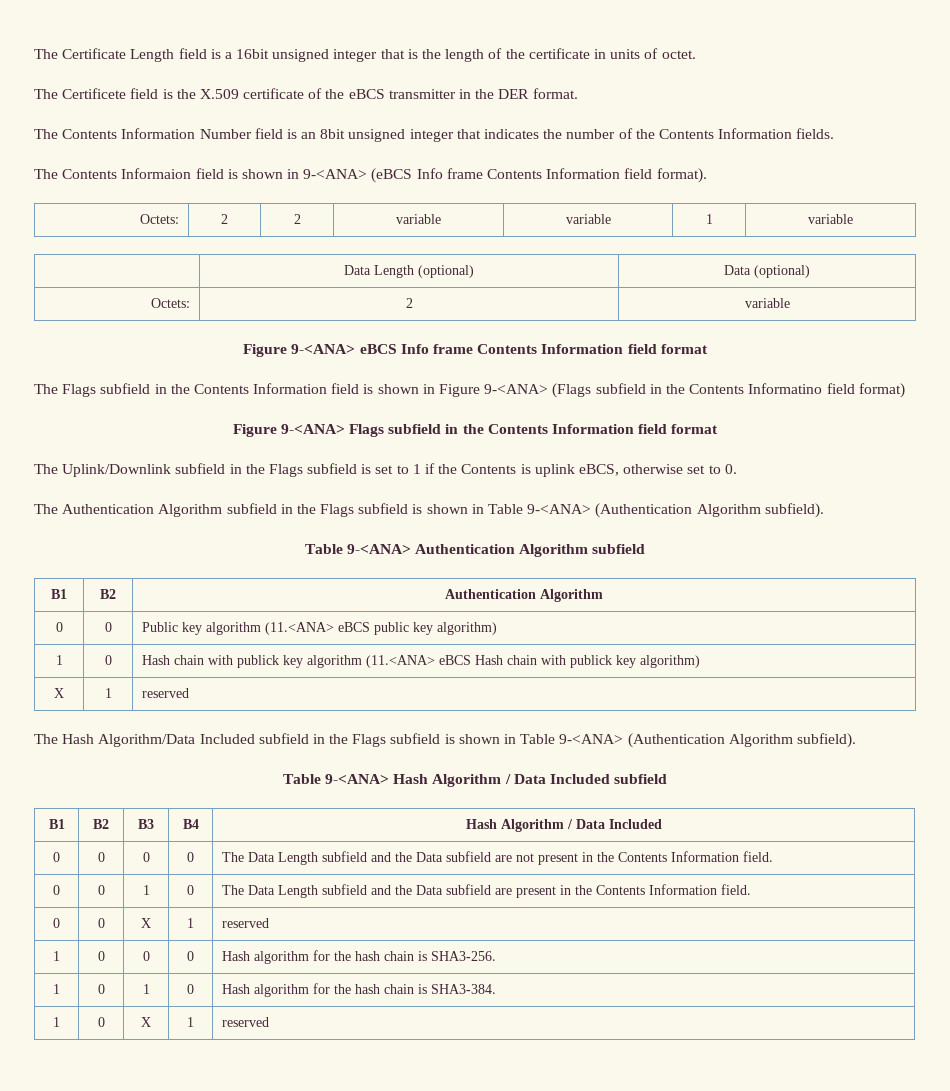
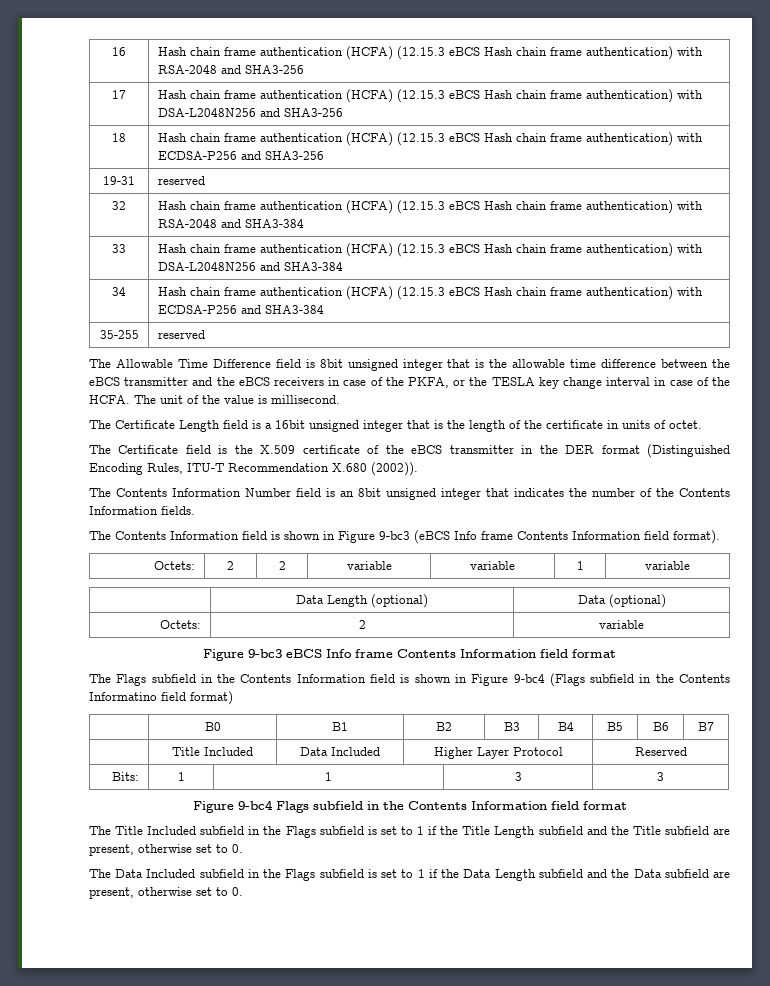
(34, 54) none -> [112,47,126,56] [157,46,703,60] [157,65,304,74] [112,90,126,99] [157,89,703,103] [157,108,343,117] [112,133,126,142] [157,132,703,146] [157,151,324,160] [103,176,135,185] [157,176,205,185] [112,201,126,210] [157,200,703,214] [157,219,304,228] [112,244,126,253] [157,243,703,257] [157,262,343,271] [112,287,126,296] [157,286,703,300] [157,305,324,314] [99,330,139,339] [157,330,205,339] [89,359,730,371] [89,377,731,389] [89,395,340,404] 16 | Hash chain frame authentication (HCFA) (12.15.3 eBCS Hash chain frame authentication) with RSA-2048 and SHA3-256 // 17 | Hash chain frame authentication (HCFA) (12.15.3 eBCS Hash chain frame authentication) with DSA-L2048N256 and SHA3-256 // 18 | Hash chain frame authentication (HCFA) (12.15.3 eBCS Hash chain frame authentication) with ECDSA-P256 and SHA3-256 // 19-31 | reserved // 32 | Hash chain frame authentication (HCFA) (12.15.3 eBCS Hash chain frame authentication) with RSA-2048 and SHA3-384 // 33 | Hash chain frame authentication (HCFA) (12.15.3 eBCS Hash chain frame authentication) with DSA-L2048N256 and SHA3-384 // 34 | Hash chain frame authentication (HCFA) (12.15.3 eBCS Hash chain frame authentication) with ECDSA-P256 and SHA3-384 // 35-255 | reserved // The Allowable Time Difference field is 8bit unsigned integer that is the allowable time difference between the eBCS transmitter and the eBCS receivers in case of the PKFA, or the TESLA key change interval in case of the HCFA. The unit of the value is millisecond. //
[62,88,127,99] Certificete -> [118,445,179,454] Certificate
[532,88,578,99] format. -> [601,444,730,458] [89,462,418,476] format (Distinguished Encoding Rules, ITU-T Recommendation X.680 (2002)).
[121,168,368,179] Informaion field is shown in 9-<ANA> -> [170,531,410,543] Information field is shown in Figure 9-bc3
[291,344,356,354] 9-<ANA> -> [248,649,282,658] 9-bc3
[484,384,549,394] 9-<ANA> -> [513,674,545,683] 9-bc4
[232,424,345,437] // Figure 9-<ANA> -> [204,722,221,731] [332,722,348,731] [436,722,452,731] [503,722,520,731] [557,722,574,731] [607,722,623,731] [652,722,669,731] [698,722,714,731] [172,747,253,756] [300,747,380,756] [433,747,563,759] [634,747,687,756] [112,772,140,781] [177,772,185,781] [325,772,332,781] [514,772,522,781] [657,772,664,781] [192,800,273,813] // | B0 | B1 | B2 | B3 | B4 | B5 | B6 | B7 // | Title Included | Data Included | Higher Layer Protocol | Reserved // Bits: | 1 | 1 | 3 | 3 // Figure 9-bc4
[62,464,172,477] Uplink/Downlink -> [115,826,197,835] Title Included
[461,464,619,477] Contents is uplink eBCS, -> [462,826,730,838] [89,844,134,856] Title Length subfield and the Title subfield are present,
[62,503,824,518] [304,544,646,557] [51,589,67,599] [100,589,116,599] [445,589,603,602] [55,622,63,632] [104,622,112,632] [142,622,498,635] [55,655,63,665] [104,655,112,665] [142,655,701,668] [54,688,64,698] [104,688,112,698] [142,688,190,698] [34,733,856,748] [282,774,668,787] [48,819,65,829] [93,819,109,829] [138,819,154,829] [182,819,199,829] [465,819,662,832] [53,852,60,862] [97,852,105,862] [142,852,150,862] [187,852,194,862] [222,851,774,865] [53,885,60,895] [97,885,105,895] [142,885,150,895] [187,885,194,895] [222,884,752,898] [53,918,60,928] [97,918,105,928] [141,918,151,928] [187,918,194,928] [222,918,270,928] [53,951,60,961] [97,951,105,961] [142,951,150,961] [187,951,194,961] [222,950,497,964] [53,984,60,994] [97,984,105,994] [142,984,150,994] [187,984,194,994] [222,983,497,997] [53,1017,60,1027] [97,1017,105,1027] [141,1017,151,1027] [187,1017,194,1027] [222,1017,270,1027] Authentication Algorithm subfield in the Flags subfield is shown in Table 9-<ANA> (Authentication Algorithm subfield). // Table 9-<ANA> Authentication Algorithm subfield // B1 | B2 | Authentication Algorithm // 0 | 0 | Public key algorithm (11.<ANA> eBCS public key algorithm) // 1 | 0 | Hash chain with publick key algorithm (11.<ANA> eBCS Hash chain with publick key algorithm) // X | 1 | reserved // The Hash Algorithm/Data Included subfield in the Flags subfield is shown in Table 9-<ANA> (Authentication Algorithm subfield). // Table 9-<ANA> Hash Algorithm / Data Included subfield // B1 | B2 | B3 | B4 | Hash Algorithm / Data Included // 0 | 0 | 0 | 0 | The Data Length subfield and the Data subfield are not present in the Contents Information field. // 0 | 0 | 1 | 0 | The Data Length subfield and the Data subfield are present in the Contents Information field. // 0 | 0 | X | 1 | reserved // 1 | 0 | 0 | 0 | Hash algorithm for the hash chain is SHA3-256. // 1 | 0 | 1 | 0 | Hash algorithm for the hash chain is SHA3-384. // 1 | 0 | X | 1 | reserved -> [115,869,730,881] [89,887,243,899] Data Included subfield in the Flags subfield is set to 1 if the Data Length subfield and the Data subfield are present, otherwise set to 0.

